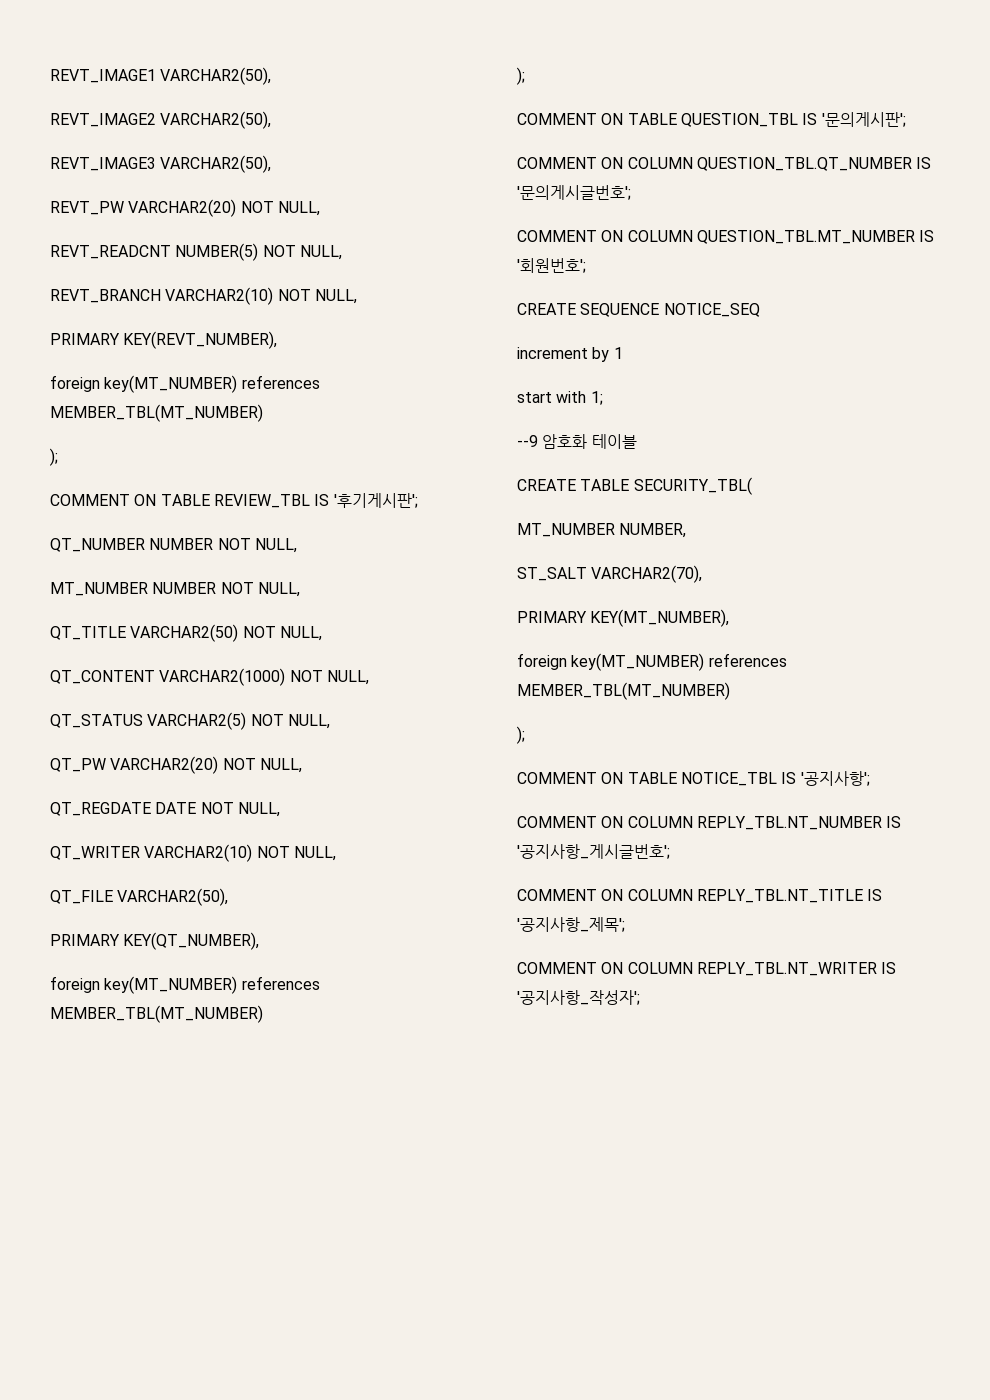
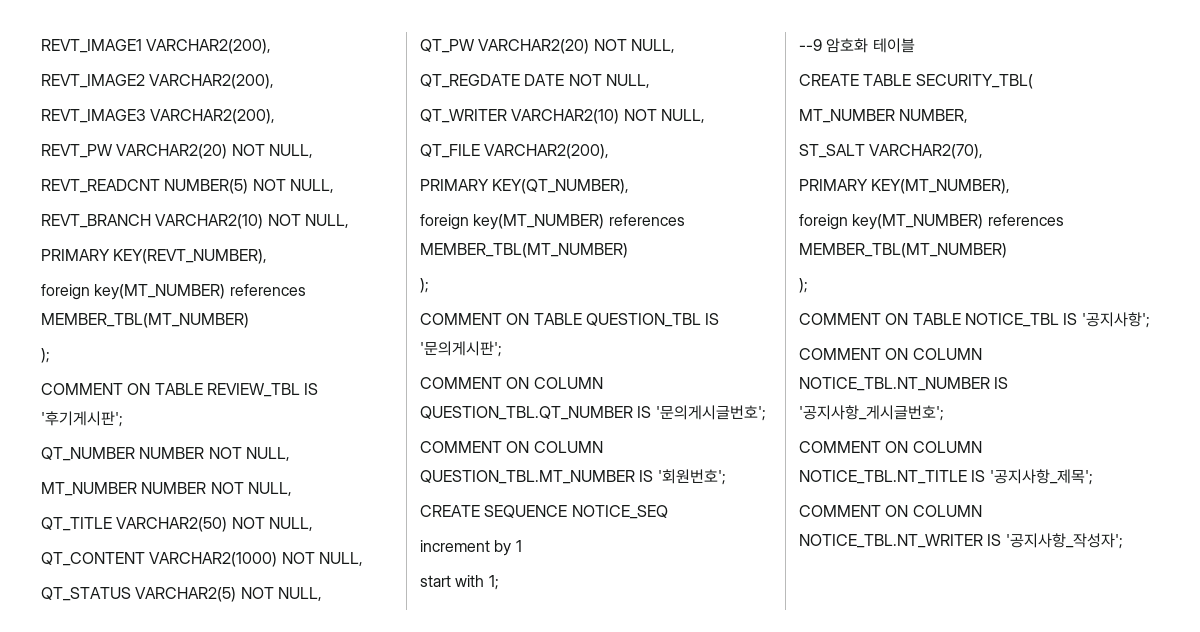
[160,67,272,85] VARCHAR2(50), -> [146,39,272,54] VARCHAR2(200),
[160,111,272,129] VARCHAR2(50), -> [149,74,275,89] VARCHAR2(200),
[160,155,272,173] VARCHAR2(50), -> [150,109,276,124] VARCHAR2(200),
[117,888,229,906] VARCHAR2(50), -> [484,144,610,159] VARCHAR2(200),
[696,816,882,830] REPLY_TBL.NT_NUMBER -> [799,377,990,391] NOTICE_TBL.NT_NUMBER
[696,889,863,903] REPLY_TBL.NT_TITLE -> [799,470,967,484] NOTICE_TBL.NT_TITLE
[696,962,877,976] REPLY_TBL.NT_WRITER -> [799,534,983,548] NOTICE_TBL.NT_WRITER

